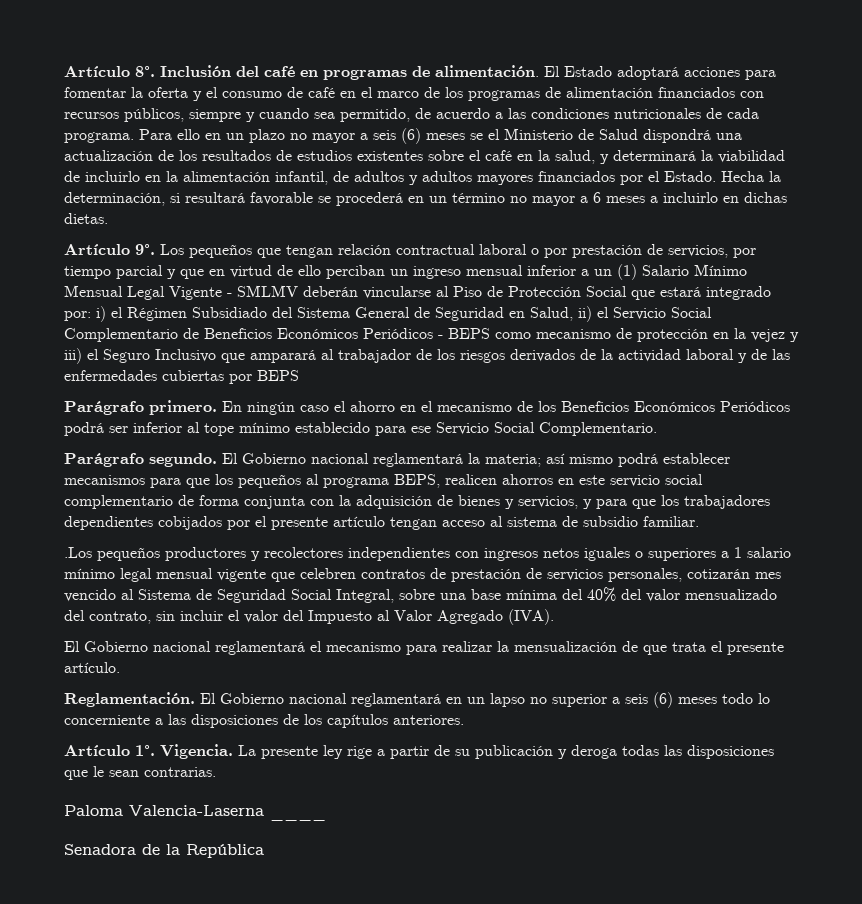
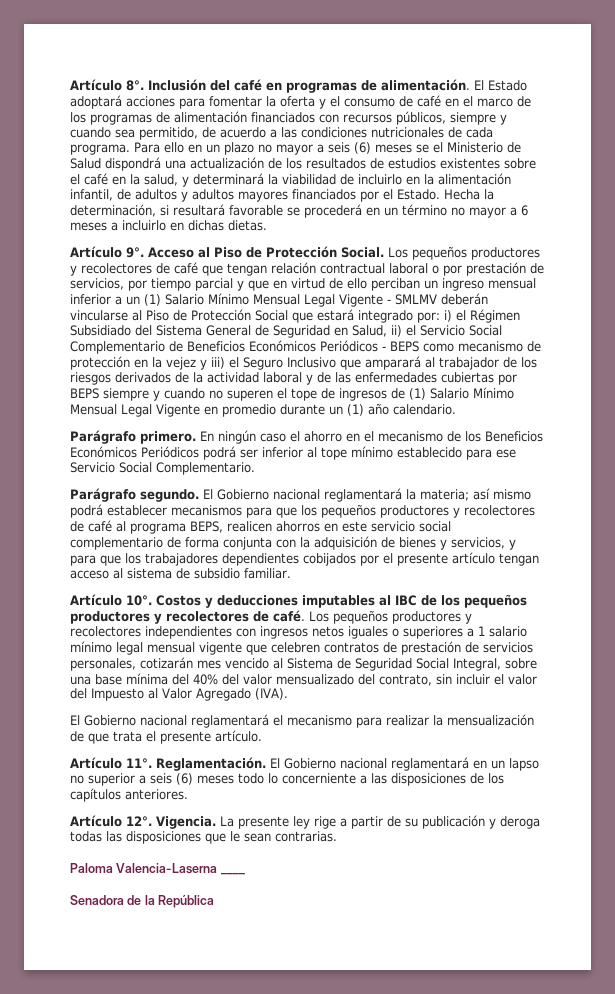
[160,244,252,258] Los pequeños -> [148,246,540,260] [70,262,198,276] Acceso al Piso de Protección Social. Los pequeños productores y recolectores de café
(299, 375) none -> [103,387,514,401] [70,403,456,417] siempre y cuando no superen el tope de ingresos de (1) Salario Mínimo Mensual Legal Vigente en promedio durante un (1) año calendario.
(301, 481) none -> [380,505,535,518] [70,520,112,532] productores y recolectores de café
[64,547,92,558] .Los -> [70,594,527,608] [70,610,329,624] Artículo 10°. Costos y deducciones imputables al IBC de los pequeños productores y recolectores de café. Los
(120, 667) none -> [70,757,152,769] Artículo 11°.
[135,745,155,756] 1°. -> [126,816,152,826] 12°.

